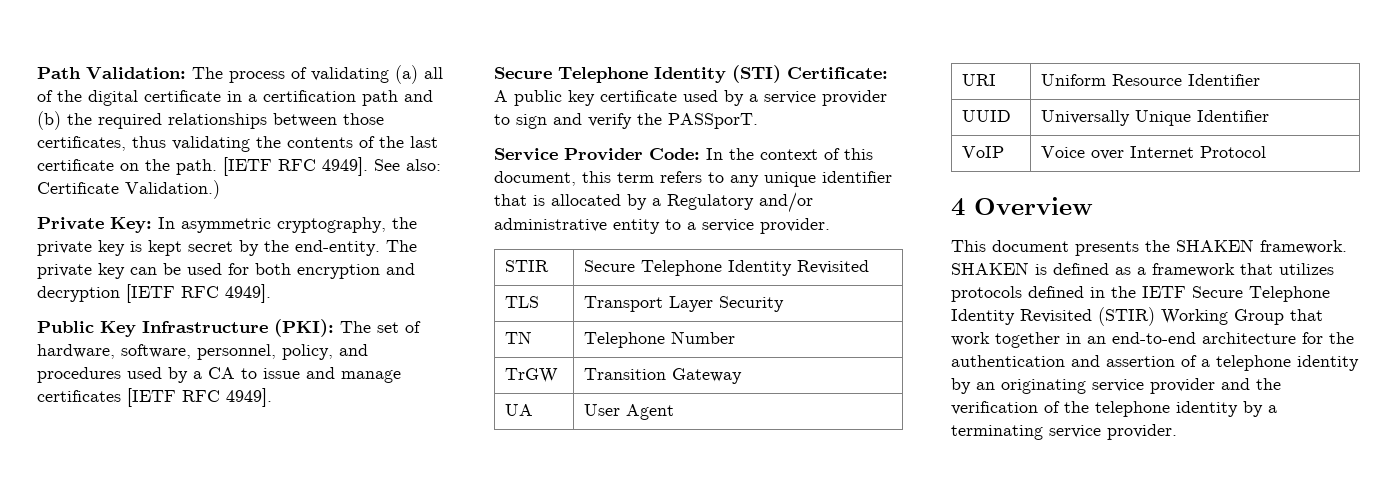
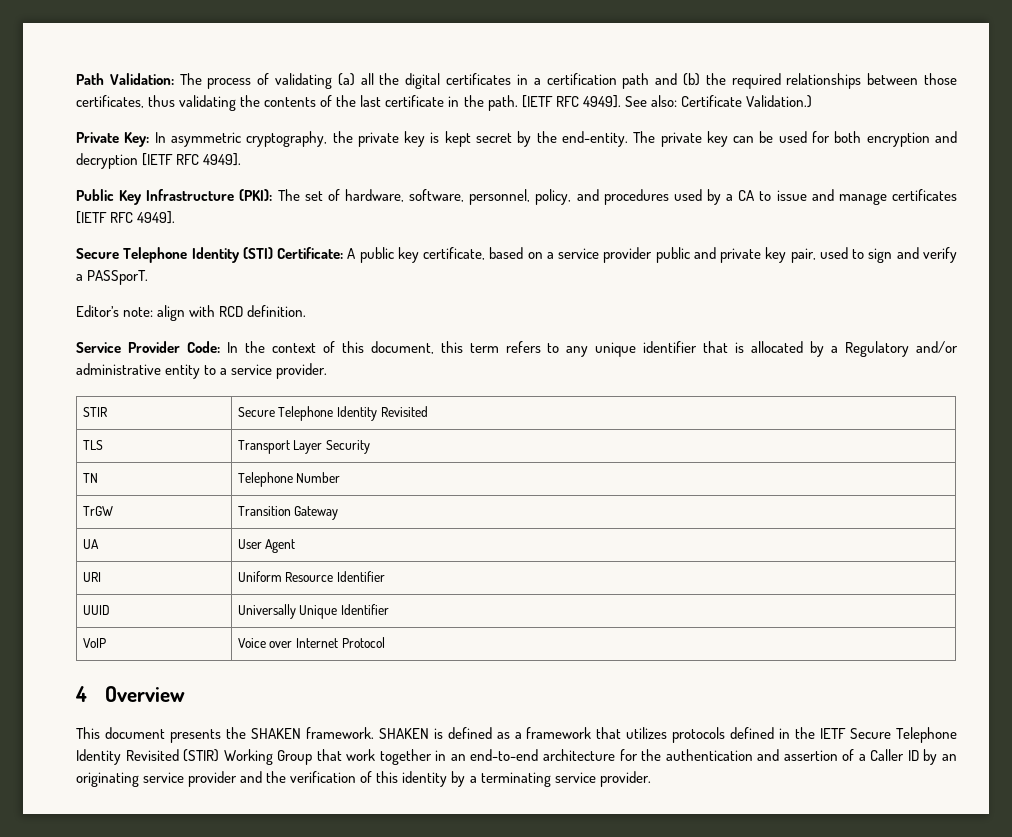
[37,90,53,102] of -> (374, 79) none
[144,90,221,102] certificate -> [446,73,512,85] certificates
[120,163,139,171] on -> [448,96,460,107] in
[600,90,887,106] certificate used by a service provider -> [423,247,848,263] certificate, based on a service provider public and private key pair, used
[637,113,662,125] the -> [76,274,83,281] a
(758, 121) none -> [76,305,307,321] // Editor’s note: align with RCD definition.
[1216,355,1359,371] telephone identity -> [870,749,919,761] Caller ID
[1064,401,1170,417] the telephone -> [376,771,399,783] this

